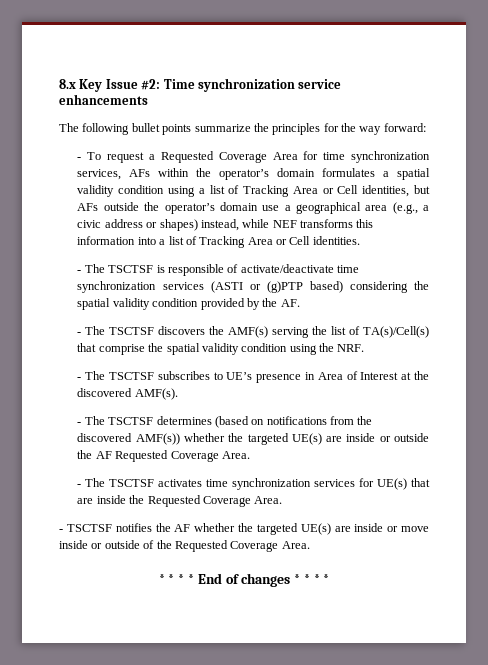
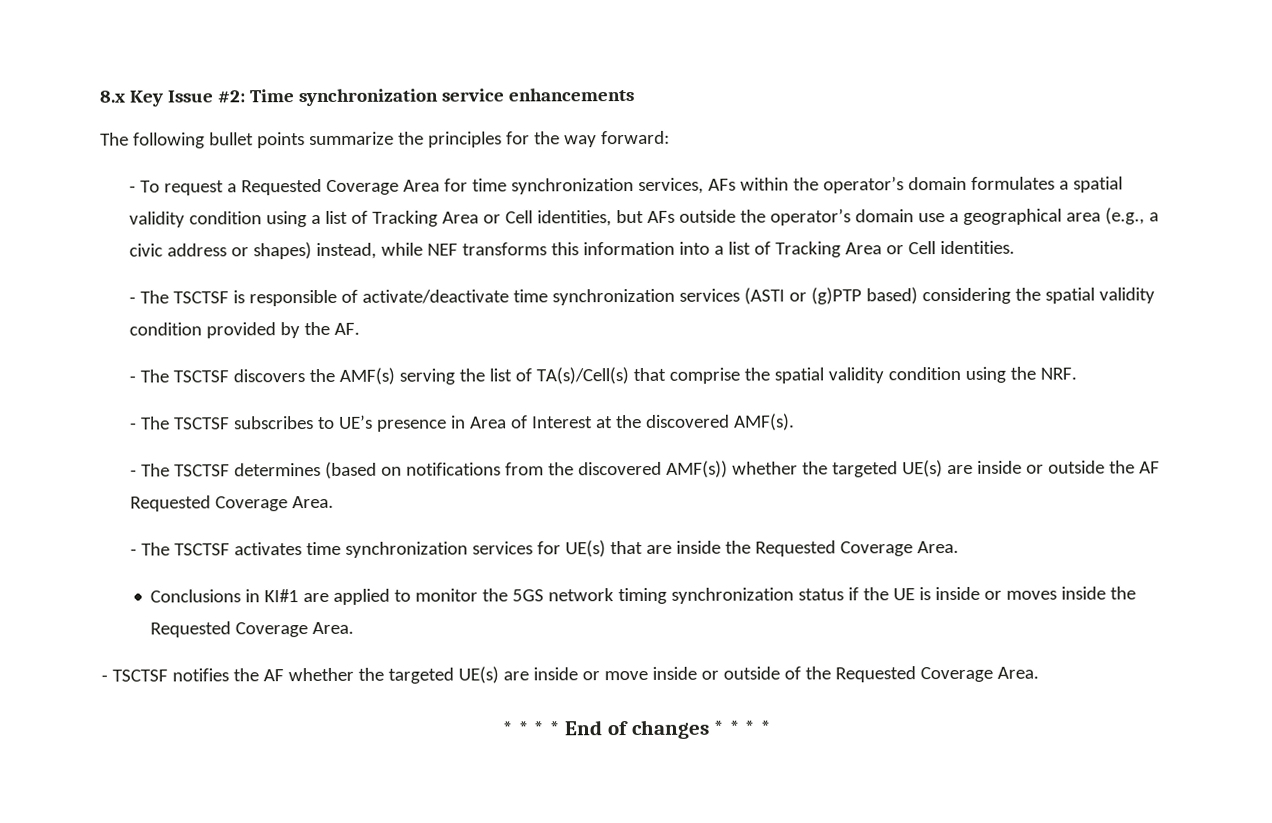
(283, 500) none -> [150,586,1137,605] [150,621,355,638] // Conclusions in KI#1 are applied to monitor the 5GS network timing synchronization status if the UE is inside or moves inside the Requested Coverage Area.

